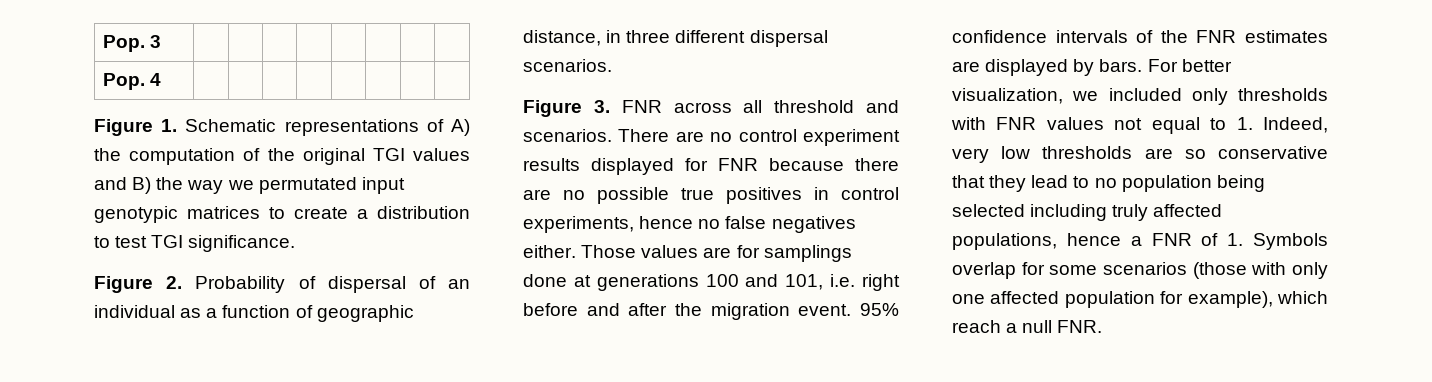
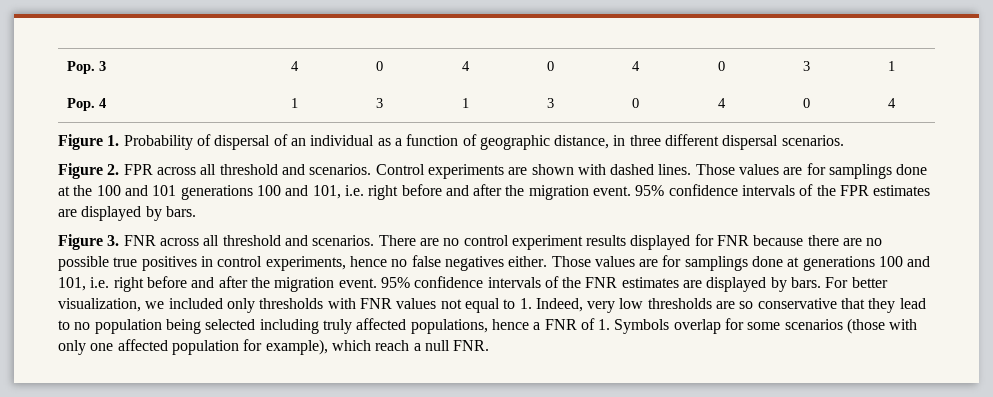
[102,73,161,90] [94,119,470,136] [94,148,471,165] [94,177,405,194] [94,206,470,223] [94,235,296,252] [94,276,183,293] | | | | | | | // Pop. 4 | | | | | | | | // Figure 1. Schematic representations of A) the computation of the original TGI values and B) the way we permutated input genotypic matrices to create a distribution to test TGI significance. // Figure 2. -> [290,61,299,71] [376,61,383,71] [461,61,470,71] [546,61,554,71] [632,61,640,71] [717,61,725,71] [802,61,810,71] [888,61,895,71] [67,98,107,111] [290,98,298,108] [376,98,383,108] [461,98,469,108] [546,98,554,108] [632,98,639,108] [717,98,726,108] [802,98,810,108] [888,98,896,108] [58,134,120,150] 4 | 0 | 4 | 0 | 4 | 0 | 3 | 1 // Pop. 4 | 1 | 3 | 1 | 3 | 0 | 4 | 0 | 4 // Figure 1.
(612, 65) none -> [58,163,928,179] [58,184,931,200] [58,206,196,221] // Figure 2. FPR across all threshold and scenarios. Control experiments are shown with dashed lines. Those values are for samplings done at the 100 and 101 generations 100 and 101, i.e. right before and after the migration event. 95% confidence intervals of the FPR estimates are displayed by bars.

